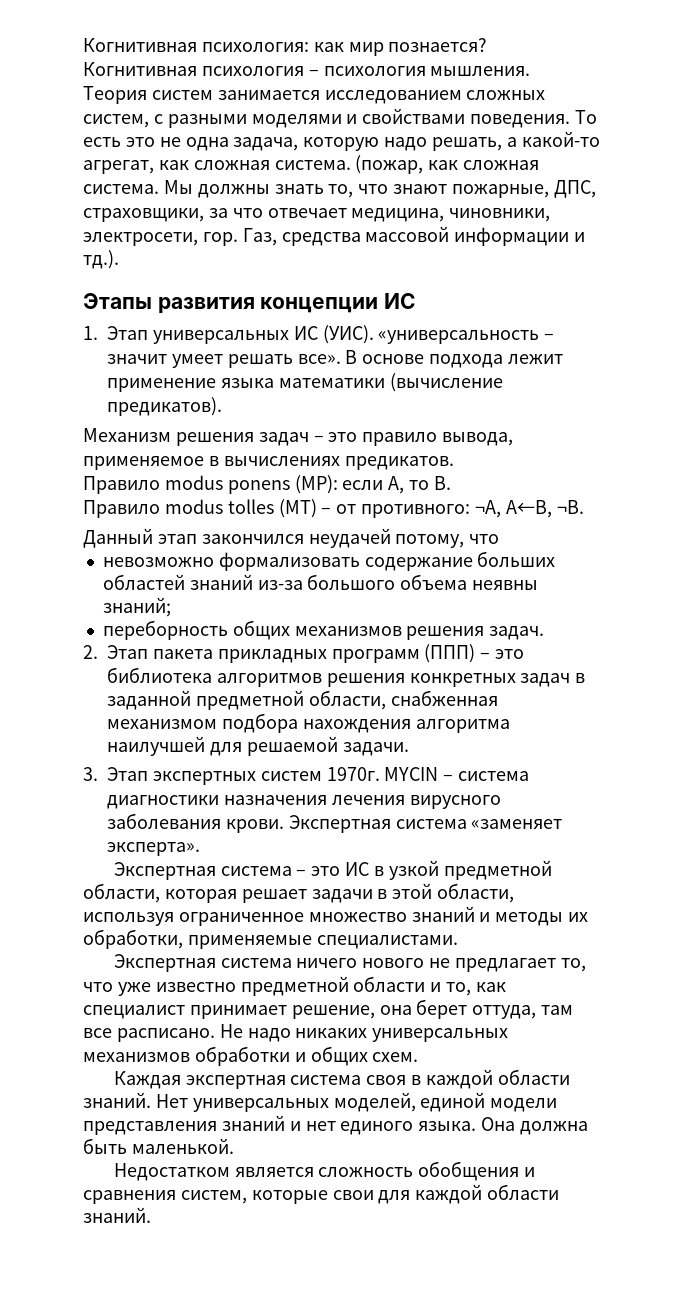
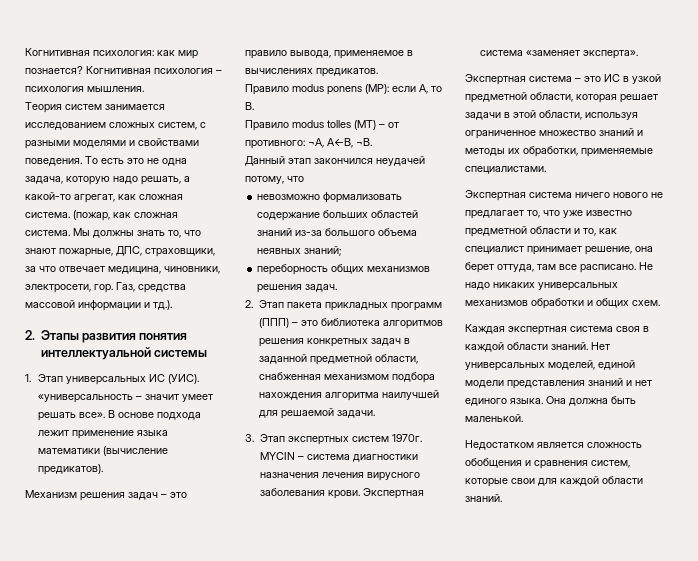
(119, 259) none -> [25,330,35,340] 2.
[260,293,417,313] концепции ИС -> [139,333,188,340] [40,347,207,360] понятия интеллектуальной системы
[472,580,539,590] неявны -> [257,248,302,254] неявных

